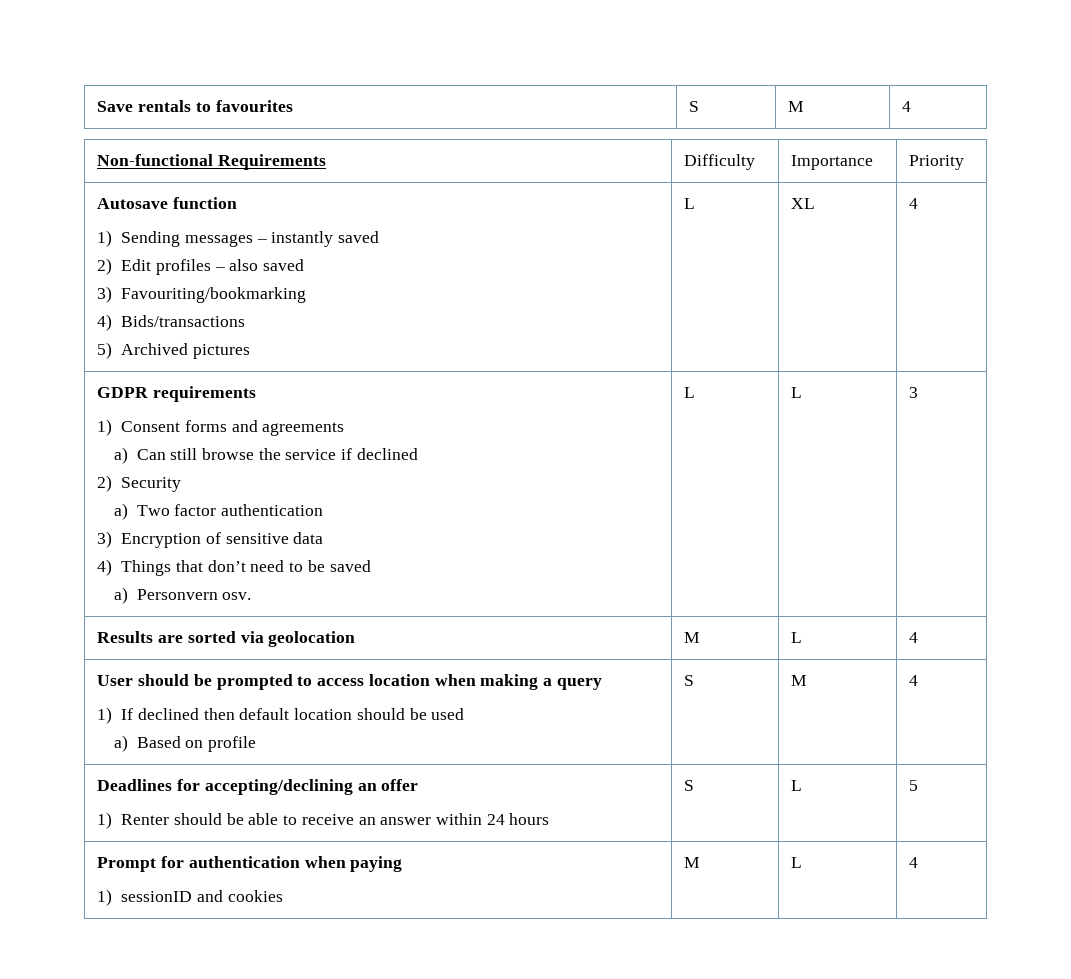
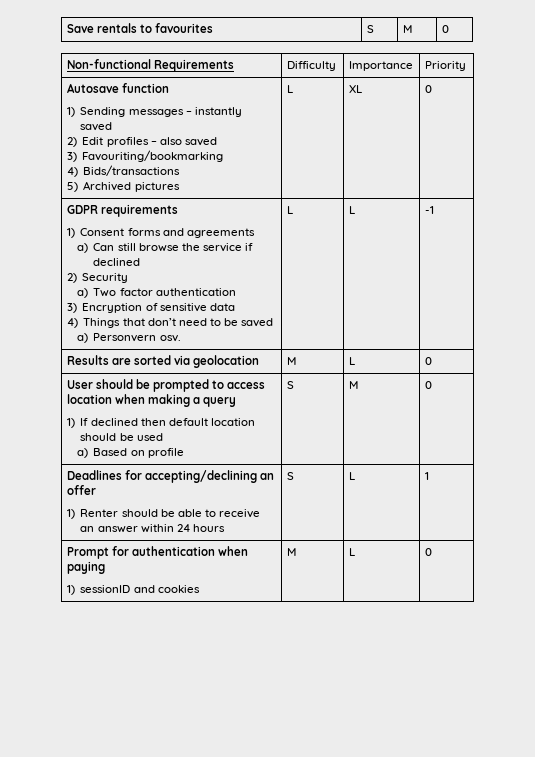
[902,101,912,112] 4 -> [441,25,449,33] 0
[909,198,919,209] 4 -> [424,85,432,93] 0
[909,387,919,398] 3 -> [424,206,434,214] -1
[909,632,919,643] 4 -> [424,357,432,365] 0
[909,675,919,686] 4 -> [424,381,432,389] 0
[909,780,919,791] 5 -> [424,472,429,480] 1
[909,857,919,868] 4 -> [424,548,432,556] 0

